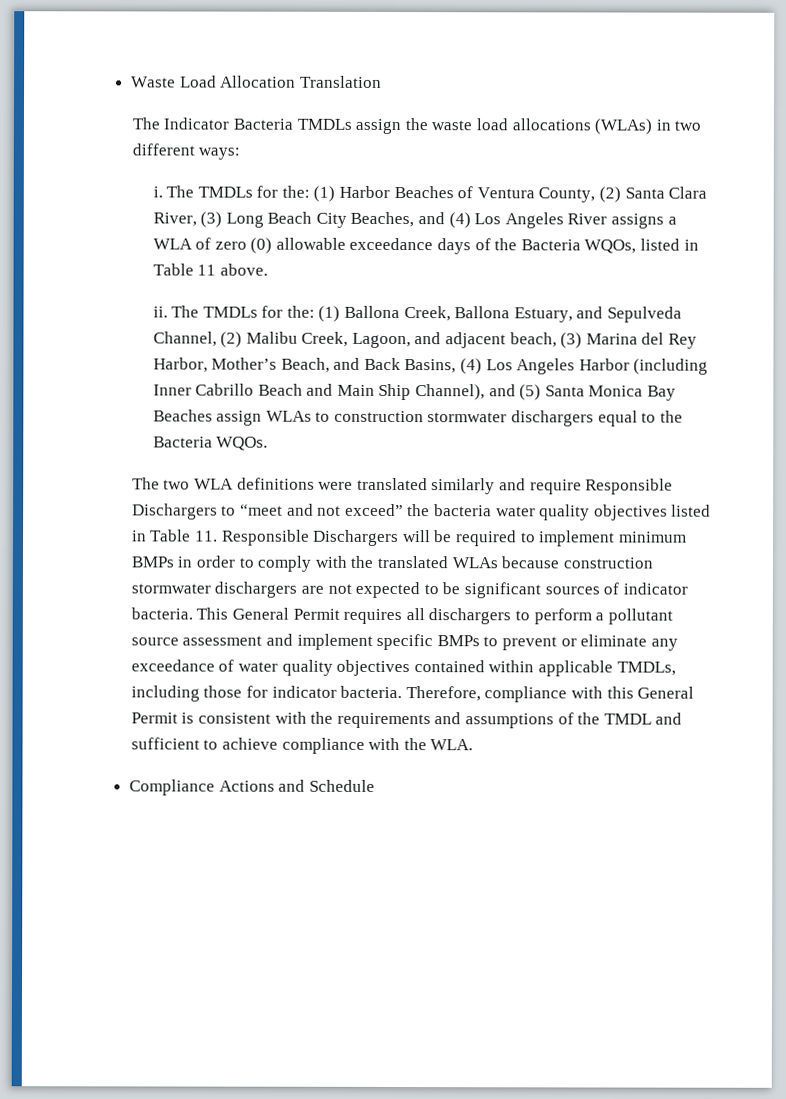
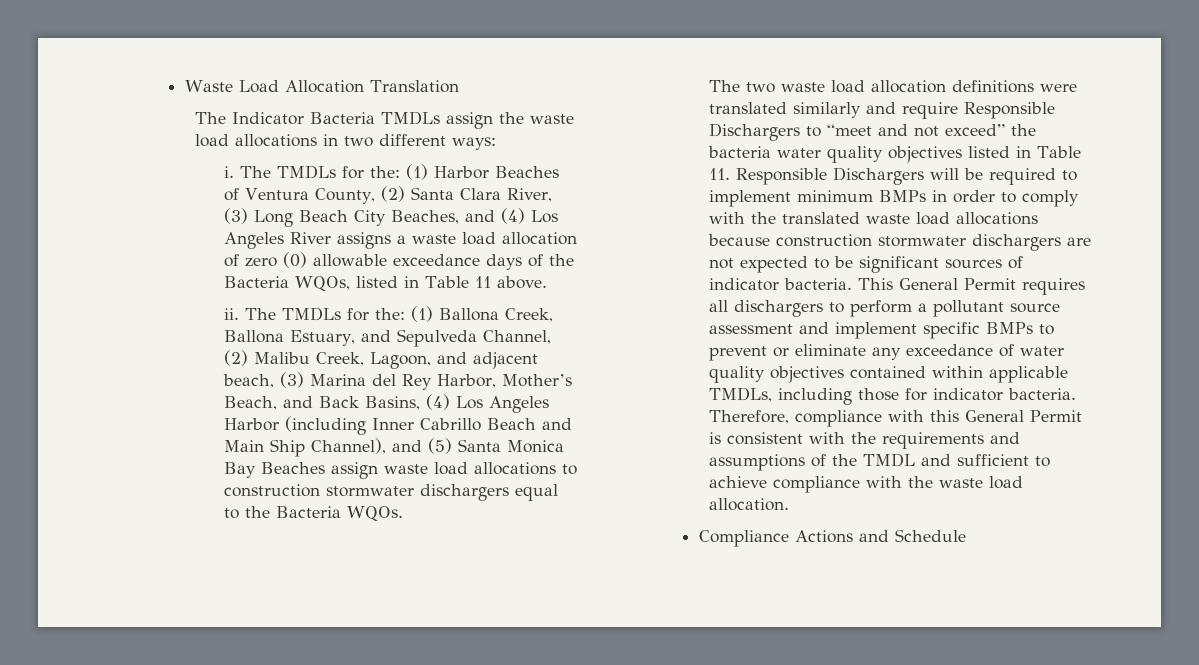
[594,118,653,135] (WLAs) -> (317, 140) none
[152,238,193,250] WLA -> [412,232,578,245] waste load allocation
[265,410,312,422] WLAs -> [384,462,557,475] waste load allocations
[194,478,235,490] WLA -> [780,80,946,93] waste load allocation
[451,557,498,569] WLAs -> [865,212,1038,225] waste load allocations
[430,739,474,751] WLA. -> [938,476,1023,489] [708,498,789,511] waste load allocation.

